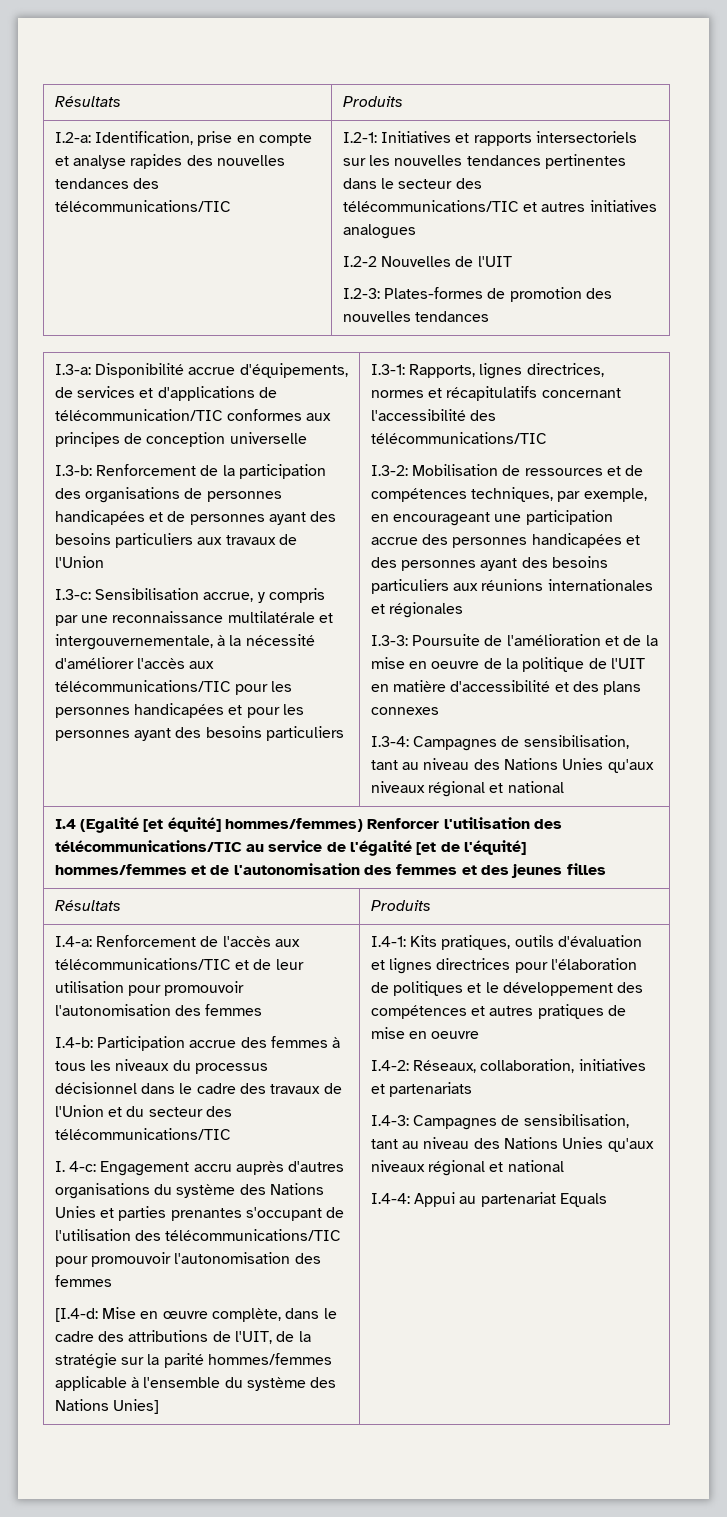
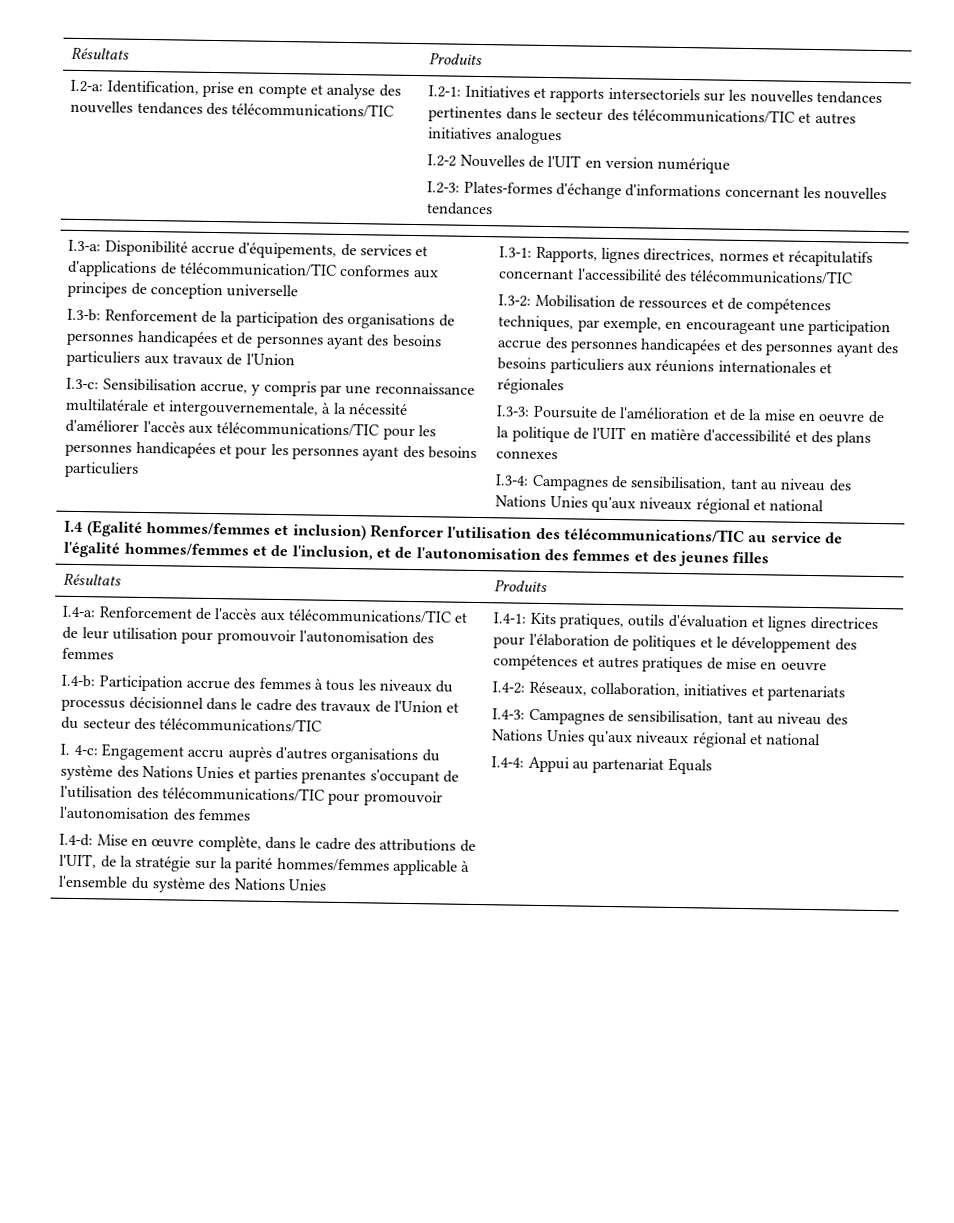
[130,154,183,169] rapides -> (376, 91) none
(512, 261) none -> [584,156,731,174] en version numérique
[487,287,612,302] de promotion des -> [555,183,821,200] d'échange d'informations concernant les
[143,817,363,832] [et équité] hommes/femmes) -> [145,522,367,541] hommes/femmes et inclusion)
[416,840,526,855] [54,864,187,875] [et de l'équité] hommes/femmes -> [123,542,373,561] hommes/femmes et de l'inclusion,
[54,1308,98,1322] [I.4-d: -> [59,833,94,847] I.4-d:
[112,1399,159,1414] Unies] -> [287,879,326,891] Unies

